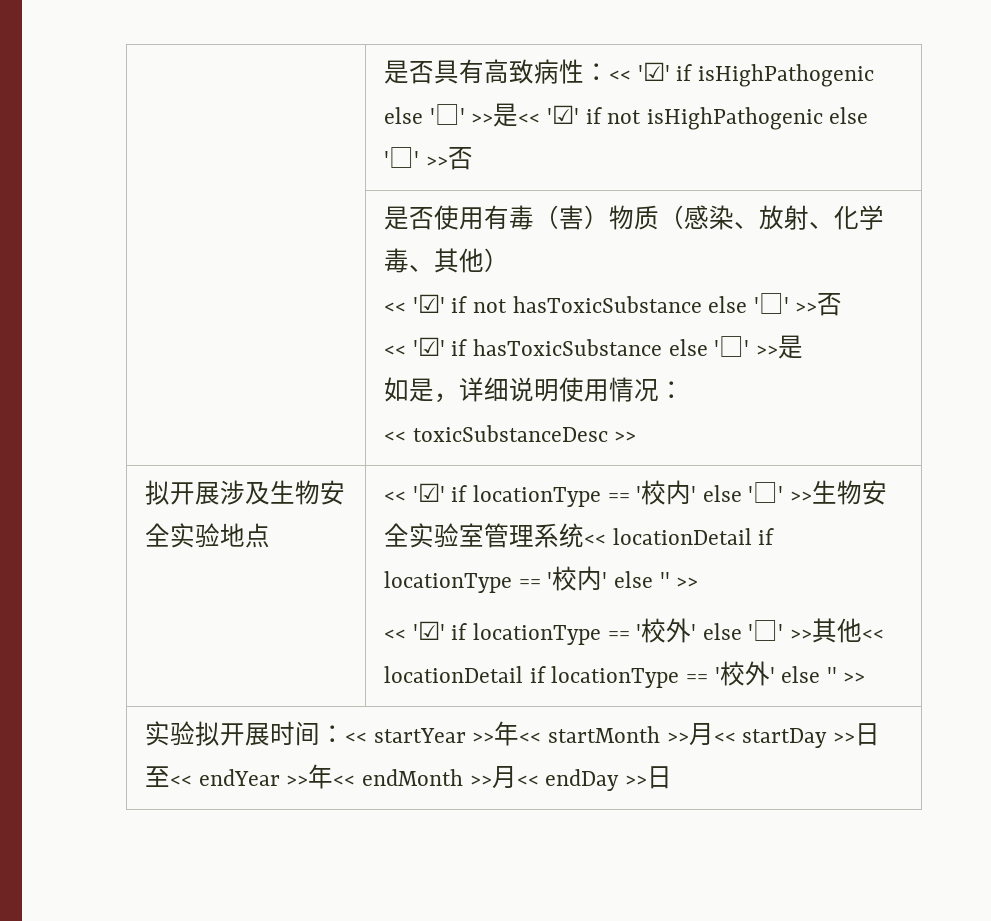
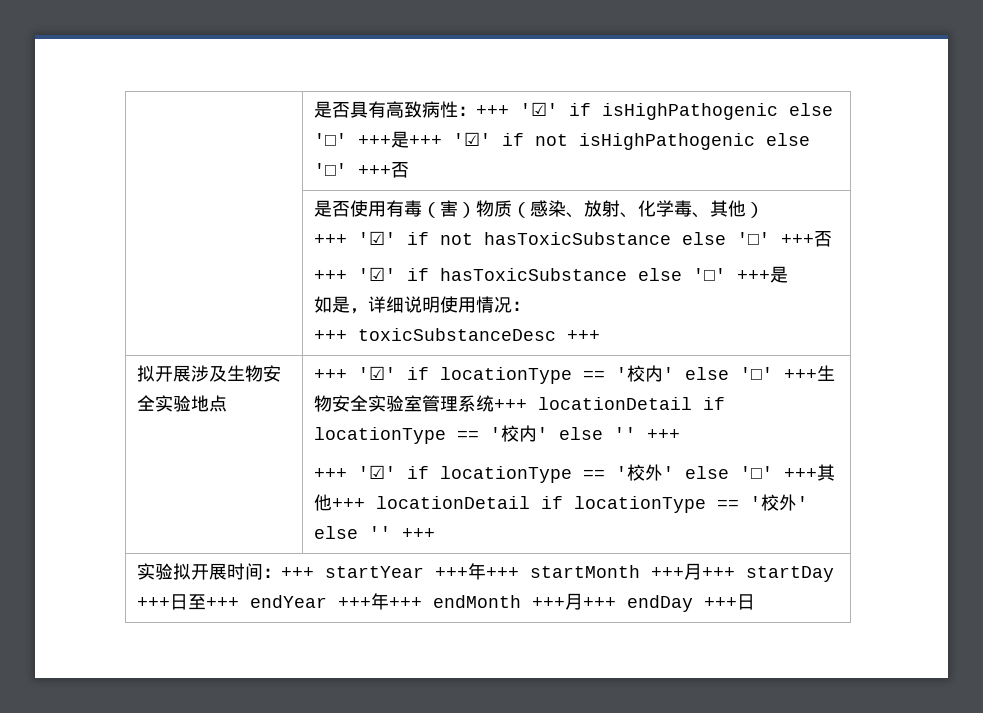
[609,70,632,81] << -> [475,105,509,116] +++
[471,103,541,127] >>是<< -> [357,131,442,148] +++是+++
[425,156,448,167] >> -> [357,165,391,176] +++
[384,302,407,313] << -> [313,234,347,245] +++
[795,293,843,316] [384,345,407,356] >>否 // << -> [780,231,832,247] [313,270,347,281] +++否 // +++
[755,345,778,356] >> -> [736,270,770,281] +++
[384,425,637,442] << toxicSubstanceDesc >> -> [313,328,600,341] +++ toxicSubstanceDesc +++
[384,491,407,502] << -> [313,369,347,380] +++
[790,491,813,502] >> -> [783,369,817,380] +++
[584,534,607,545] << -> [493,399,527,410] +++
[676,577,699,588] [384,629,407,640] >> // << -> [646,429,680,440] [313,468,347,479] +++ // +++
[790,618,885,643] >>其他<< -> [783,464,835,481] [313,494,365,511] +++其他+++
[843,672,866,683] >> -> [401,528,435,539] +++
[345,721,880,748] [145,764,647,791] << startYear >>年<< startMonth >>月<< startDay >>日至<< endYear >>年<< endMonth >>月<< endDay >> -> [280,563,834,582] [136,593,737,612] +++ startYear +++年+++ startMonth +++月+++ startDay +++日至+++ endYear +++年+++ endMonth +++月+++ endDay +++

